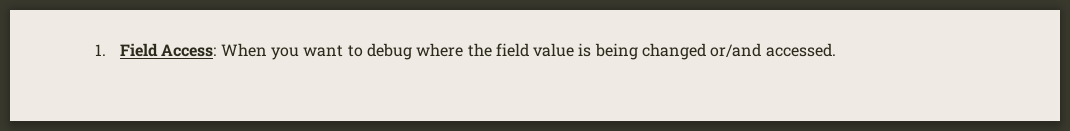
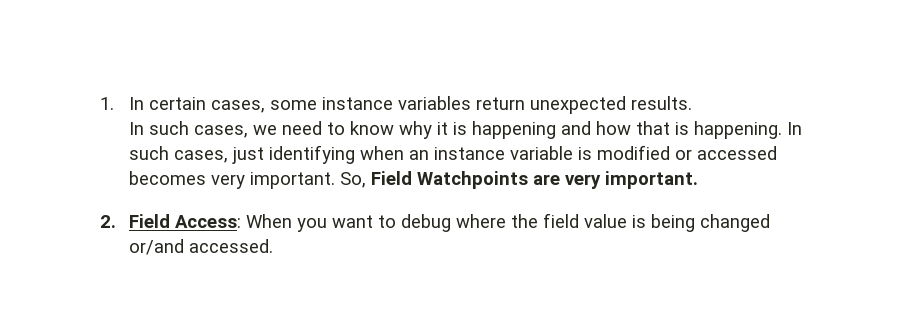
(106, 50) none -> [128,96,692,114] [128,121,802,139] [128,145,777,164] [128,171,698,189] [100,215,116,228] In certain cases, some instance variables return unexpected results. // In such cases, we need to know why it is happening and how that is happening. In such cases, just identifying when an instance variable is modified or accessed becomes very important. So, Field Watchpoints are very important. // 2.

